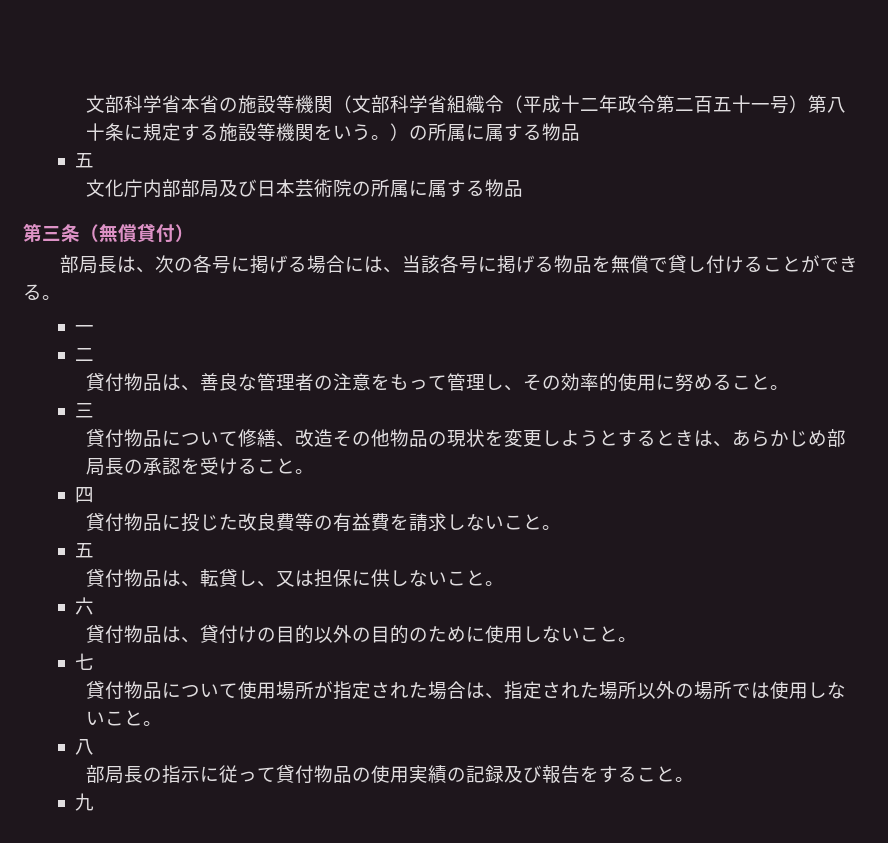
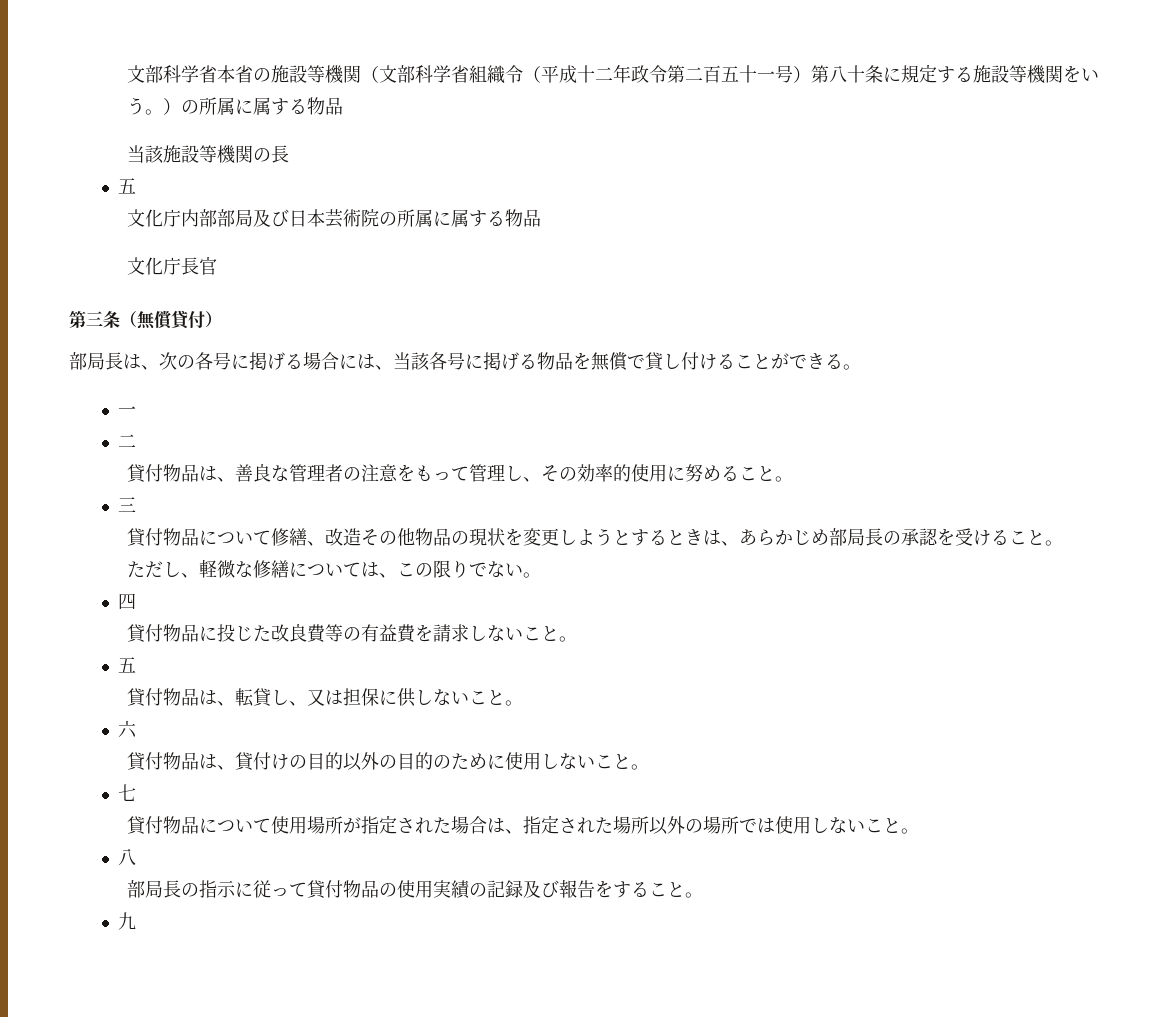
(581, 132) none -> [127,145,290,164] // 当該施設等機関の長
(524, 188) none -> [127,257,218,275] // 文化庁長官
(315, 471) none -> [127,559,542,578] // ただし、軽微な修繕については、この限りでない。

